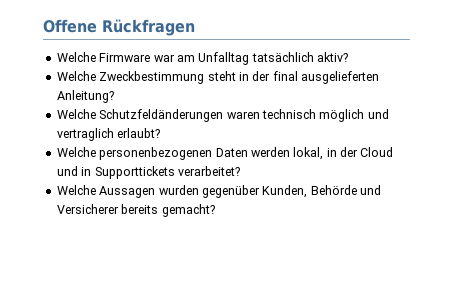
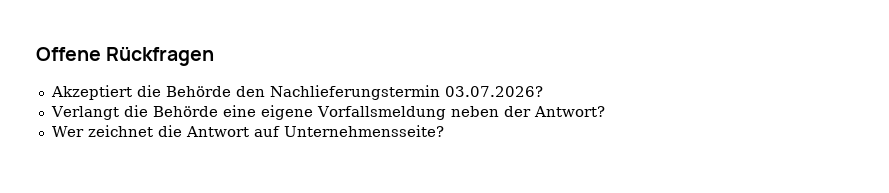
[56,52,348,65] [56,71,379,84] [56,90,114,103] [56,109,389,122] [56,128,161,141] [56,147,394,160] [56,166,240,179] [56,185,381,198] [56,204,215,217] Welche Firmware war am Unfalltag tatsächlich aktiv? // Welche Zweckbestimmung steht in der final ausgelieferten Anleitung? // Welche Schutzfeldänderungen waren technisch möglich und vertraglich erlaubt? // Welche personenbezogenen Daten werden lokal, in der Cloud und in Supporttickets verarbeitet? // Welche Aussagen wurden gegenüber Kunden, Behörde und Versicherer bereits gemacht? -> [50,85,543,100] [50,105,605,120] [51,125,444,137] Akzeptiert die Behörde den Nachlieferungstermin 03.07.2026? // Verlangt die Behörde eine eigene Vorfallsmeldung neben der Antwort? // Wer zeichnet die Antwort auf Unternehmensseite?

